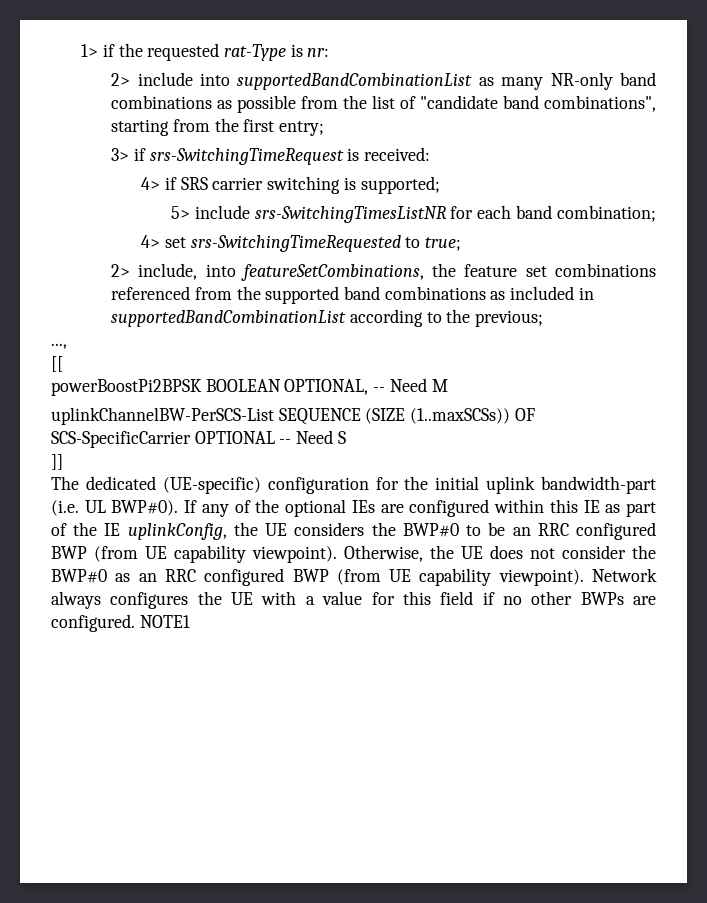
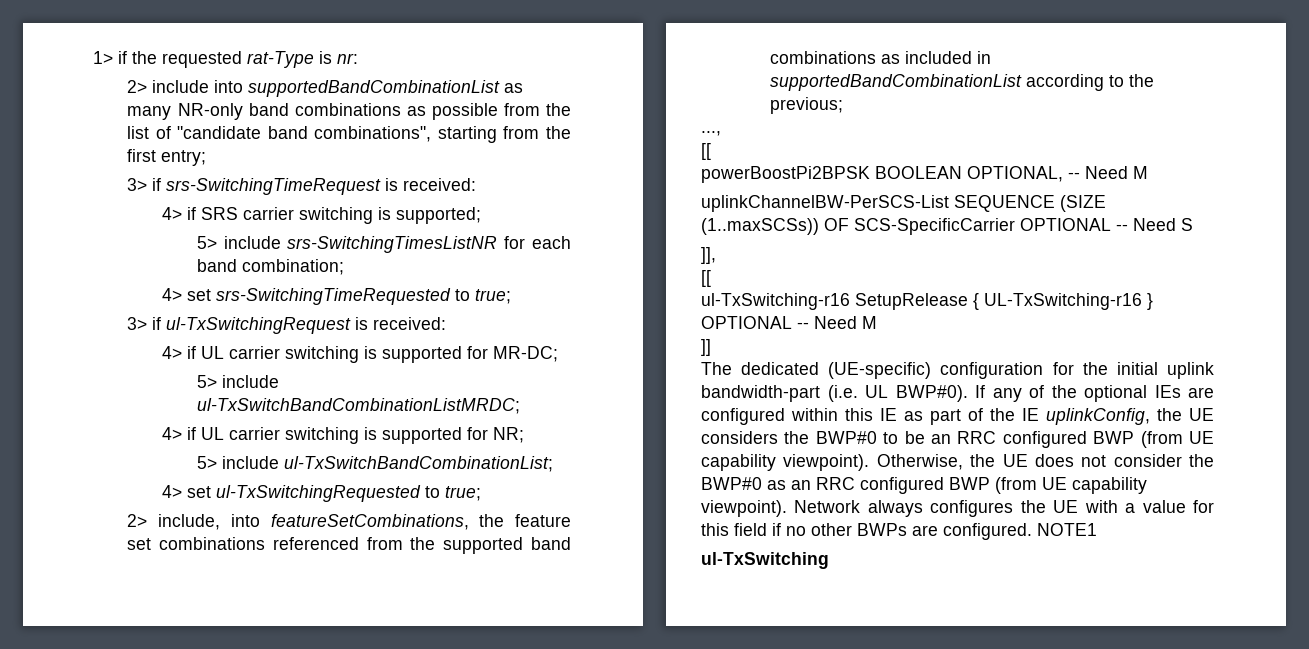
(462, 244) none -> [127,317,447,334] [162,346,559,363] [196,375,279,388] [196,398,520,414] [162,427,525,444] [196,456,553,472] [162,485,482,502] // 3> if ul-TxSwitchingRequest is received: // 4> if UL carrier switching is supported for MR-DC; // 5> include ul-TxSwitchBandCombinationListMRDC; // 4> if UL carrier switching is supported for NR; // 5> include ul-TxSwitchBandCombinationList; // 4> set ul-TxSwitchingRequested to true;
(346, 437) none -> [701,247,716,264] [701,270,711,287] [701,293,1153,310] [701,316,877,329] // ]], // [[ // ul-TxSwitching-r16 SetupRelease { UL-TxSwitching-r16 } OPTIONAL -- Need M
(190, 621) none -> [701,552,829,569] // ul-TxSwitching

